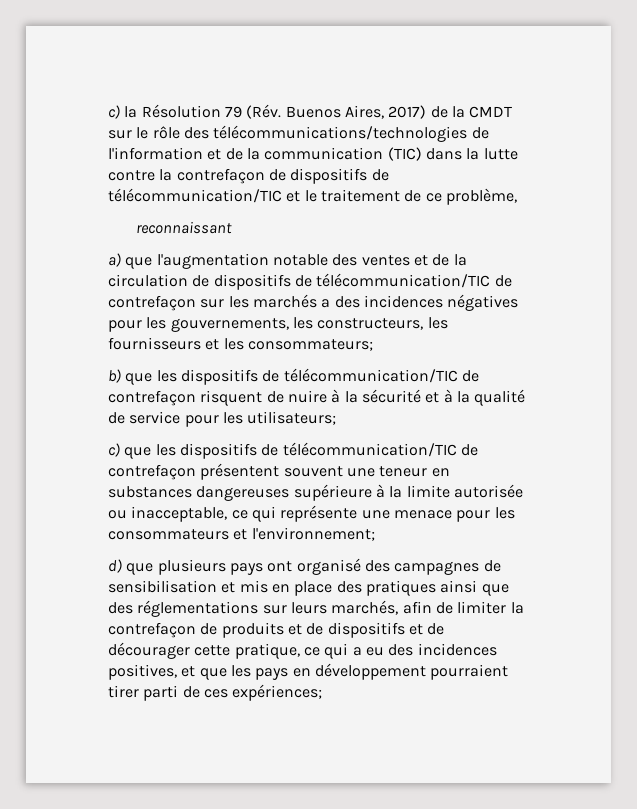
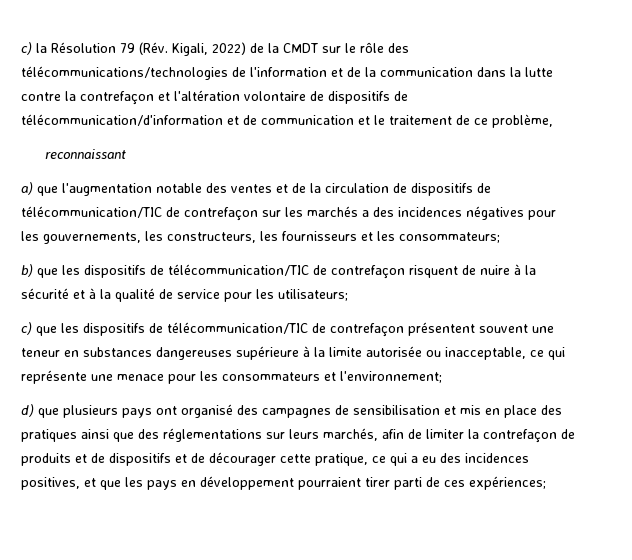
[285,105,427,119] Buenos Aires, 2017) -> [172,42,246,56] Kigali, 2022)
[387,147,422,161] (TIC) -> (473, 72) none
[268,168,389,184] [108,188,282,203] de dispositifs de télécommunication/TIC -> [158,90,408,104] [21,114,354,126] et l'altération volontaire de dispositifs de télécommunication/d'information et de communication

